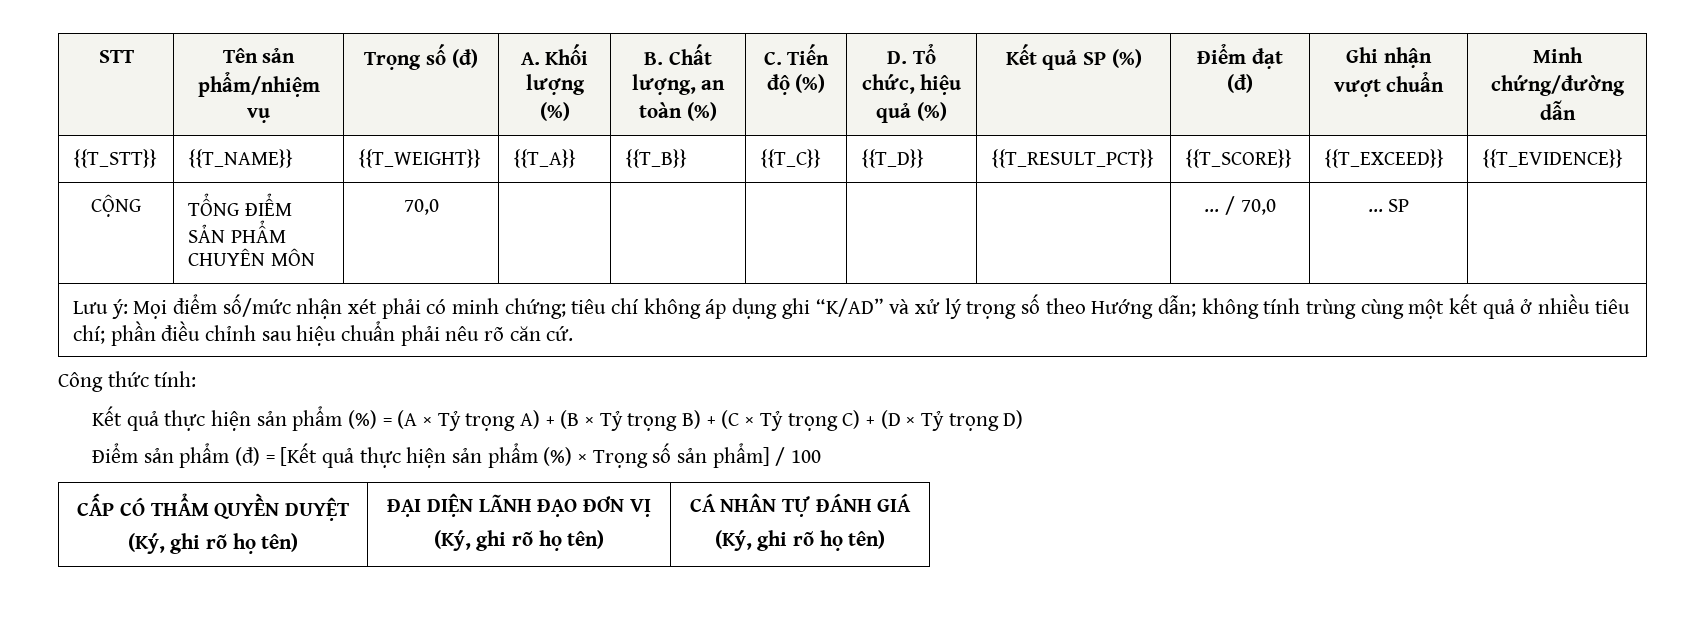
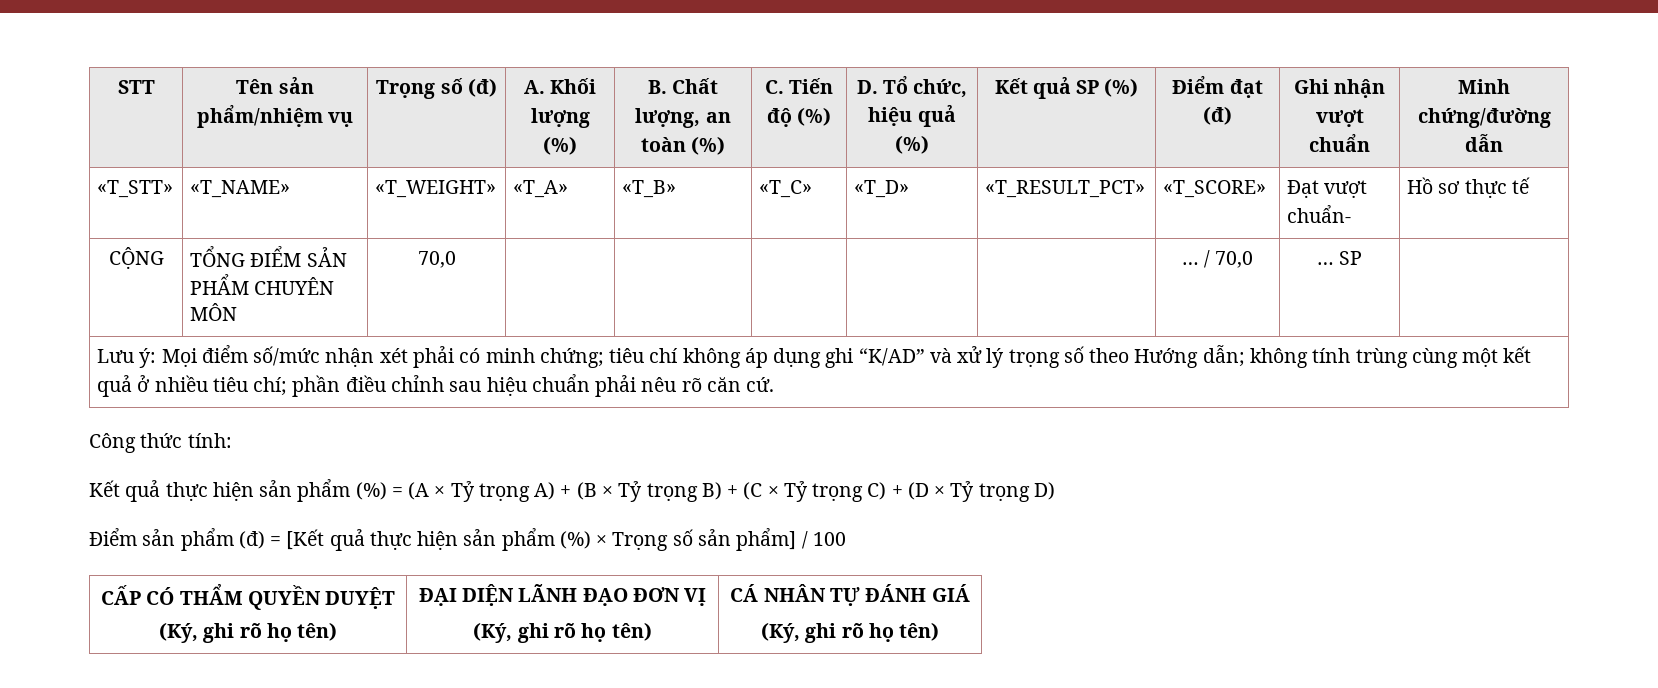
[73,149,158,168] [188,149,294,168] [358,149,482,168] [513,149,577,168] [625,149,688,168] [760,149,822,168] [861,149,925,168] [991,149,1155,168] [1185,149,1293,168] [1324,149,1445,168] [1482,149,1624,168] {{T_STT}} | {{T_NAME}} | {{T_WEIGHT}} | {{T_A}} | {{T_B}} | {{T_C}} | {{T_D}} | {{T_RESULT_PCT}} | {{T_SCORE}} | {{T_EXCEED}} | {{T_EVIDENCE}} -> [97,180,174,198] [190,180,291,198] [375,180,497,198] [513,180,569,198] [622,180,677,198] [759,180,813,198] [854,180,910,198] [985,180,1146,198] [1163,180,1267,198] [1287,180,1368,198] [1287,205,1352,223] [1407,177,1530,198] «T_STT» | «T_NAME» | «T_WEIGHT» | «T_A» | «T_B» | «T_C» | «T_D» | «T_RESULT_PCT» | «T_SCORE» | Đạt vượt chuẩn- | Hồ sơ thực tế

